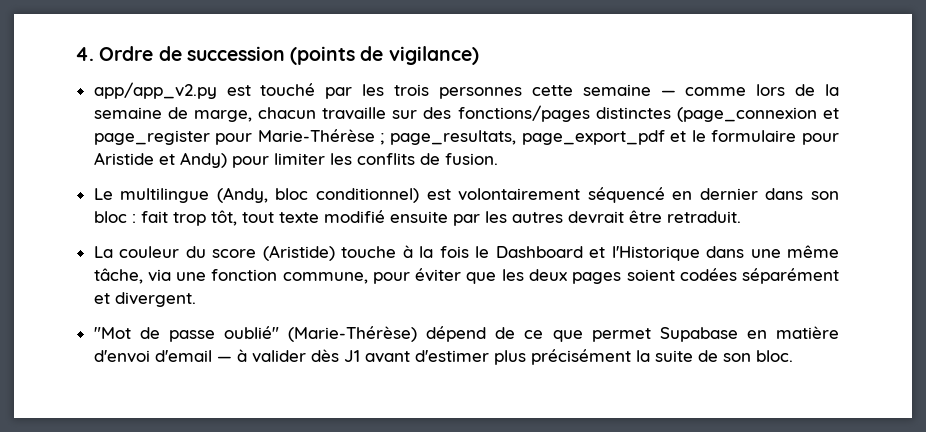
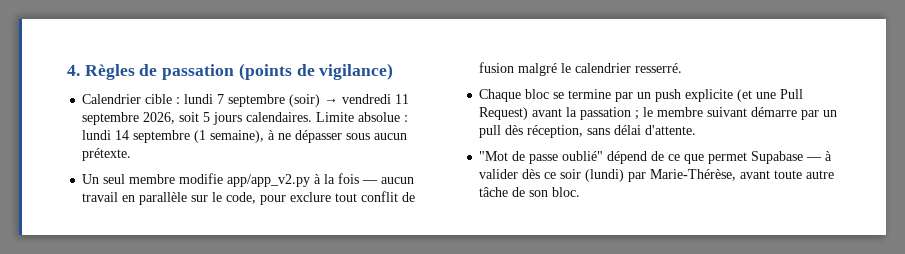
[99,46,285,61] Ordre de succession -> [84,64,235,80] Règles de passation
[93,82,839,99] [93,105,839,122] [93,129,839,145] [93,152,498,168] [93,187,840,203] [93,210,741,226] [93,245,840,261] [93,268,839,284] [93,292,196,307] app/app_v2.py est touché par les trois personnes cette semaine — comme lors de la semaine de marge, chacun travaille sur des fonctions/pages distinctes (page_connexion et page_register pour Marie-Thérèse ; page_resultats, page_export_pdf et le formulaire pour Aristide et Andy) pour limiter les conflits de fusion. // Le multilingue (Andy, bloc conditionnel) est volontairement séquencé en dernier dans son bloc : fait trop tôt, tout texte modifié ensuite par les autres devrait être retraduit. // La couleur du score (Aristide) touche à la fois le Dashboard et l'Historique dans une même tâche, via une fonction commune, pour éviter que les deux pages soient codées séparément et divergent. -> [82,94,410,107] [82,112,409,125] [82,130,408,143] [82,148,132,161] [82,173,415,187] [82,191,416,205] [479,62,683,76] [479,89,804,102] [479,107,838,120] [479,125,697,138] Calendrier cible : lundi 7 septembre (soir) → vendredi 11 septembre 2026, soit 5 jours calendaires. Limite absolue : lundi 14 septembre (1 semaine), à ne dépasser sous aucun prétexte. // Un seul membre modifie app/app_v2.py à la fois — aucun travail en parallèle sur le code, pour exclure tout conflit de fusion malgré le calendrier resserré. // Chaque bloc se termine par un push explicite (et une Pull Request) avant la passation ; le membre suivant démarre par un pull dès réception, sans délai d'attente.
[288,326,418,342] (Marie-Thérèse) -> (604, 156) none
[746,326,840,339] [93,349,693,365] en matière d'envoi d'email — à valider dès J1 avant d'estimer plus précisément la suite -> [806,151,833,161] [479,169,835,182] [479,187,509,197] — à valider dès ce soir (lundi) par Marie-Thérèse, avant toute autre tâche

